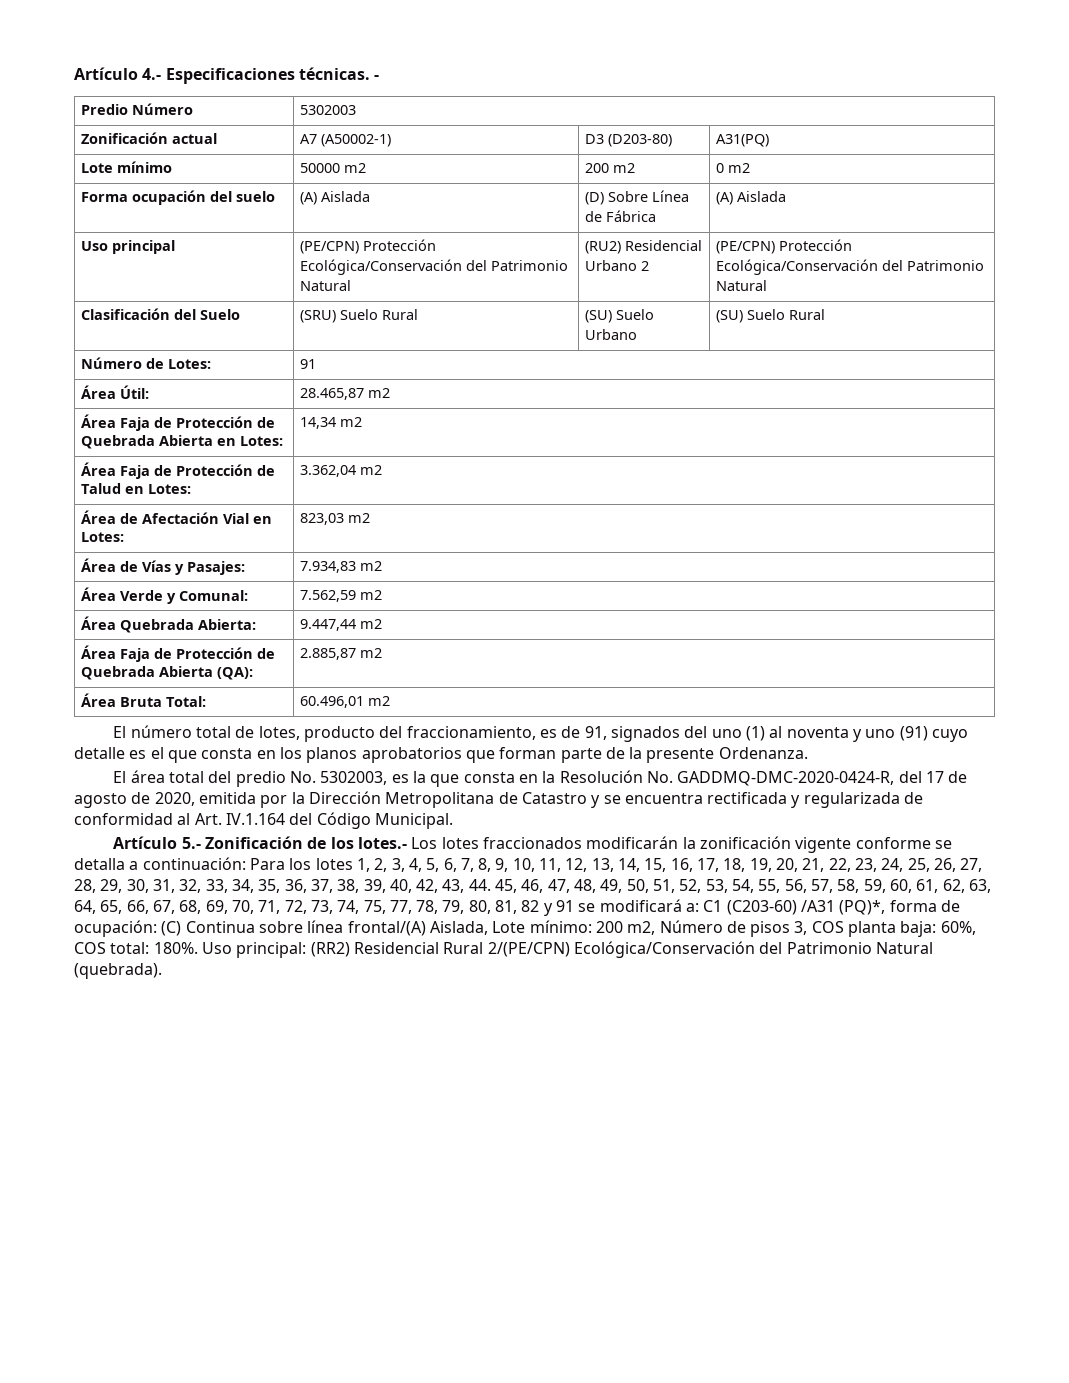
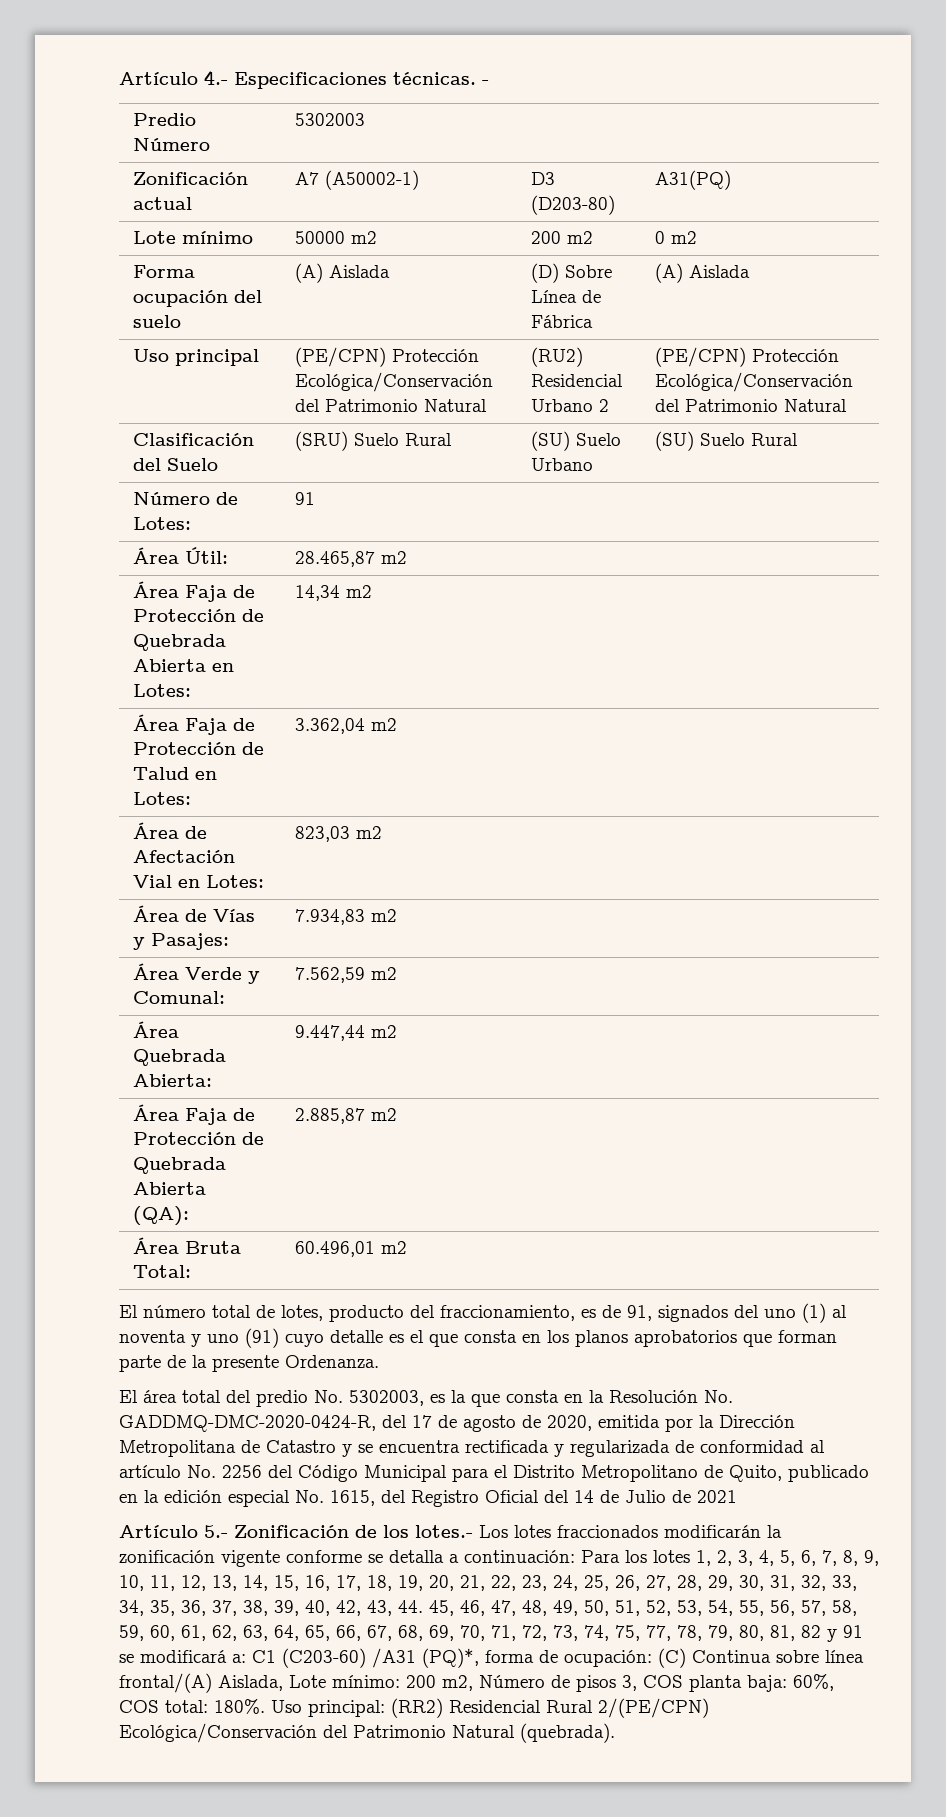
[194,812,453,829] Art. IV.1.164 del Código Municipal. -> [119,1465,869,1482] [119,1490,737,1507] artículo No. 2256 del Código Municipal para el Distrito Metropolitano de Quito, publicado en la edición especial No. 1615, del Registro Oficial del 14 de Julio de 2021

